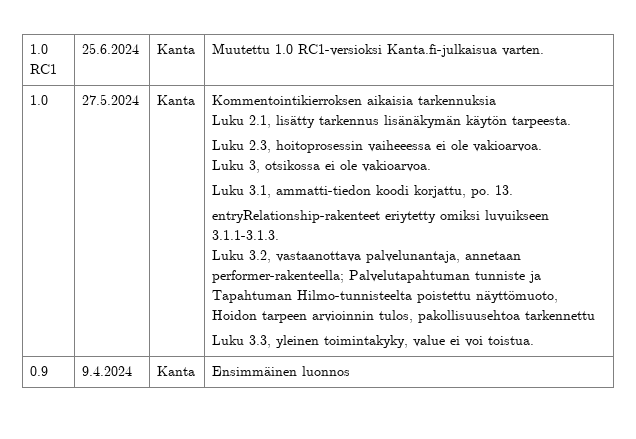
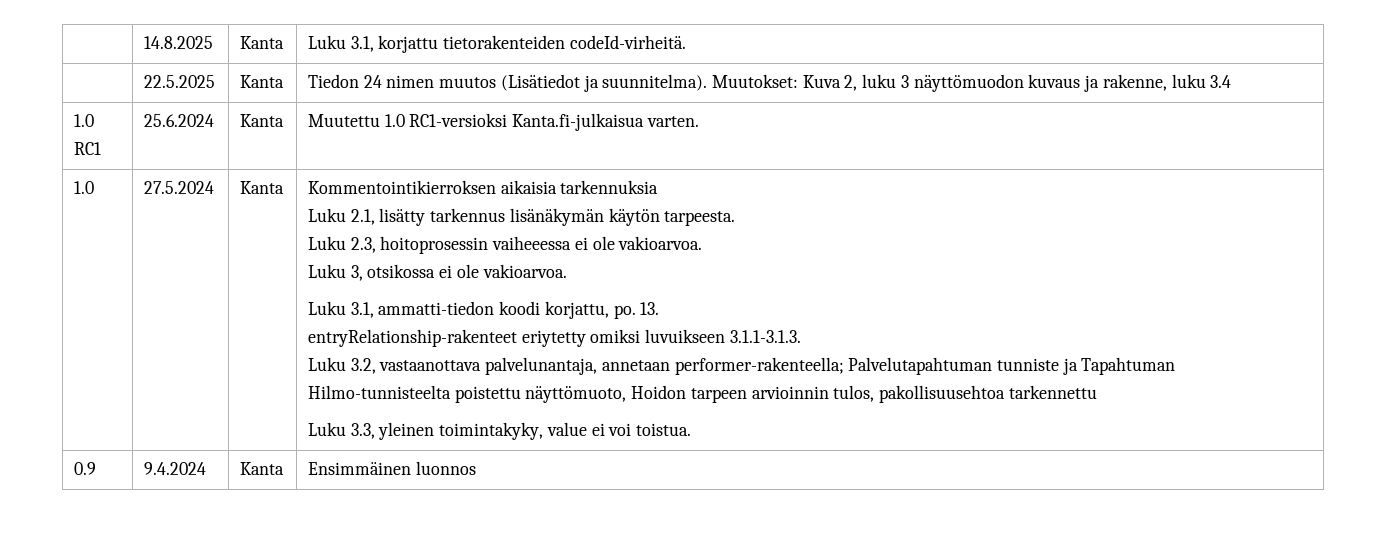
(30, 49) none -> [143,36,213,49] [239,36,284,49] [307,35,686,53] [143,75,215,88] [239,75,284,88] [307,74,1232,92] | 14.8.2025 | Kanta | Luku 3.1, korjattu tietorakenteiden codeId-virheitä. // | 22.5.2025 | Kanta | Tiedon 24 nimen muutos (Lisätiedot ja suunnitelma). Muutokset: Kuva 2, luku 3 näyttömuodon kuvaus ja rakenne, luku 3.4 //

